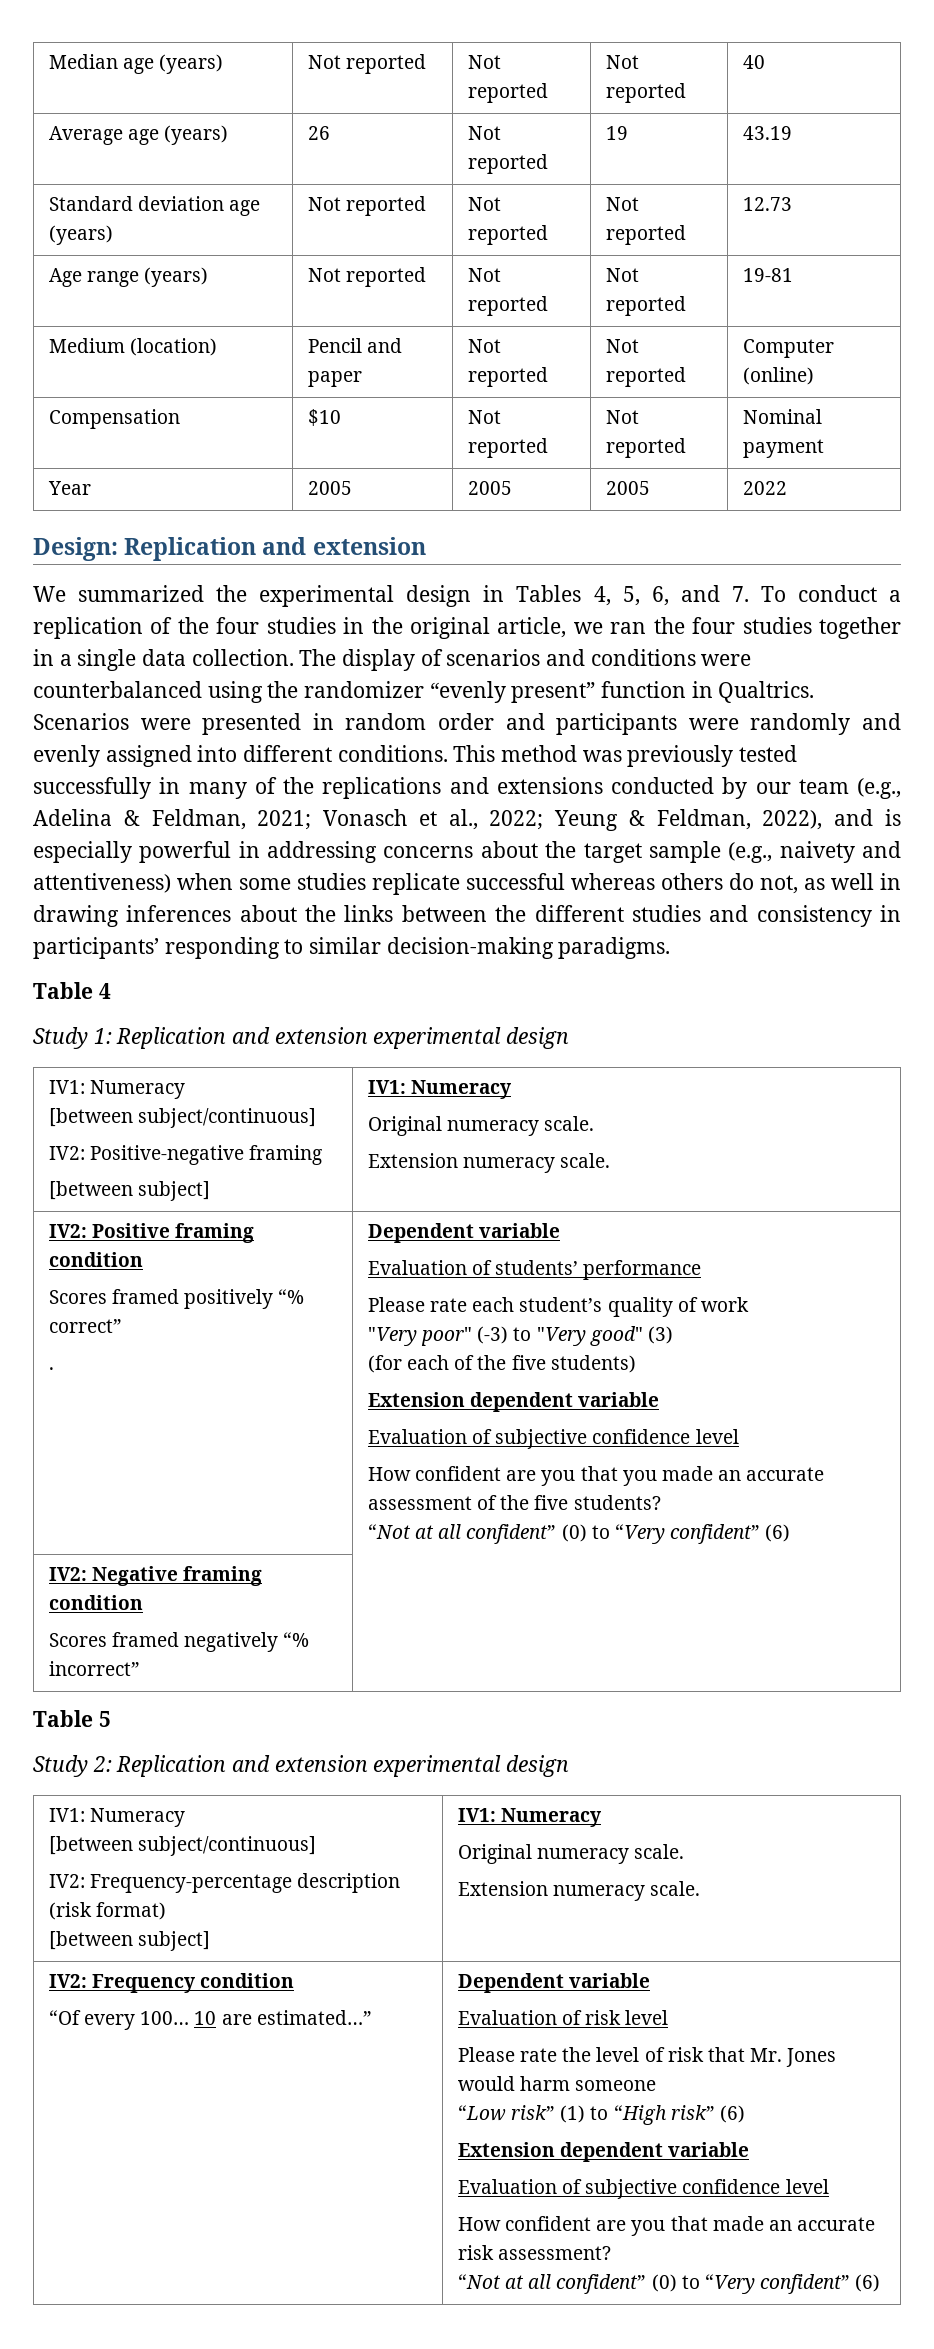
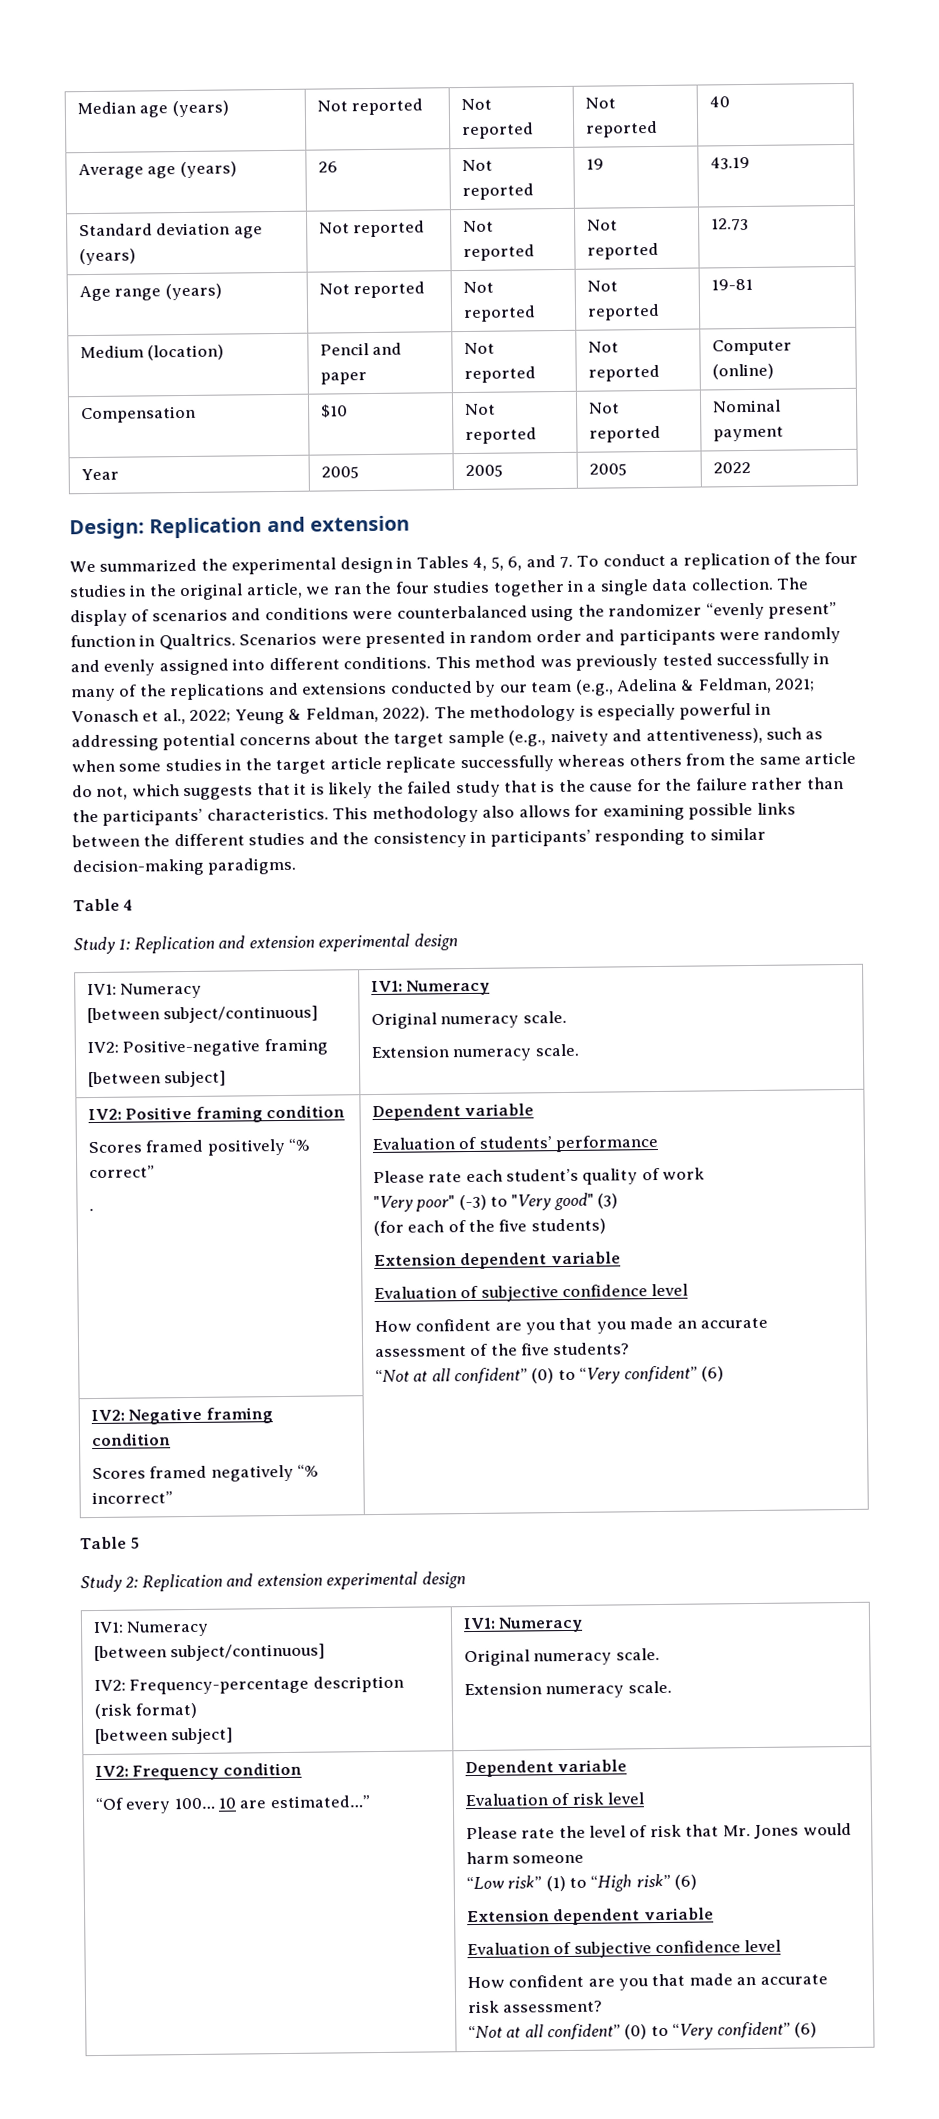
[762,809,874,830] 2022), and -> [382,704,577,722] 2022). The methodology
(378, 852) none -> [162,733,236,751] potential
[33,873,901,895] [33,905,337,927] attentiveness) when some studies replicate successful whereas others do not, as well in drawing inferences about the -> [645,727,824,745] [71,751,857,775] [72,777,844,801] [72,802,754,826] attentiveness), such as when some studies in the target article replicate successfully whereas others from the same article do not, which suggests that it is likely the failed study that is the cause for the failure rather than the participants’ characteristics. This methodology also allows for examining possible
(749, 913) none -> [342,832,370,845] the

